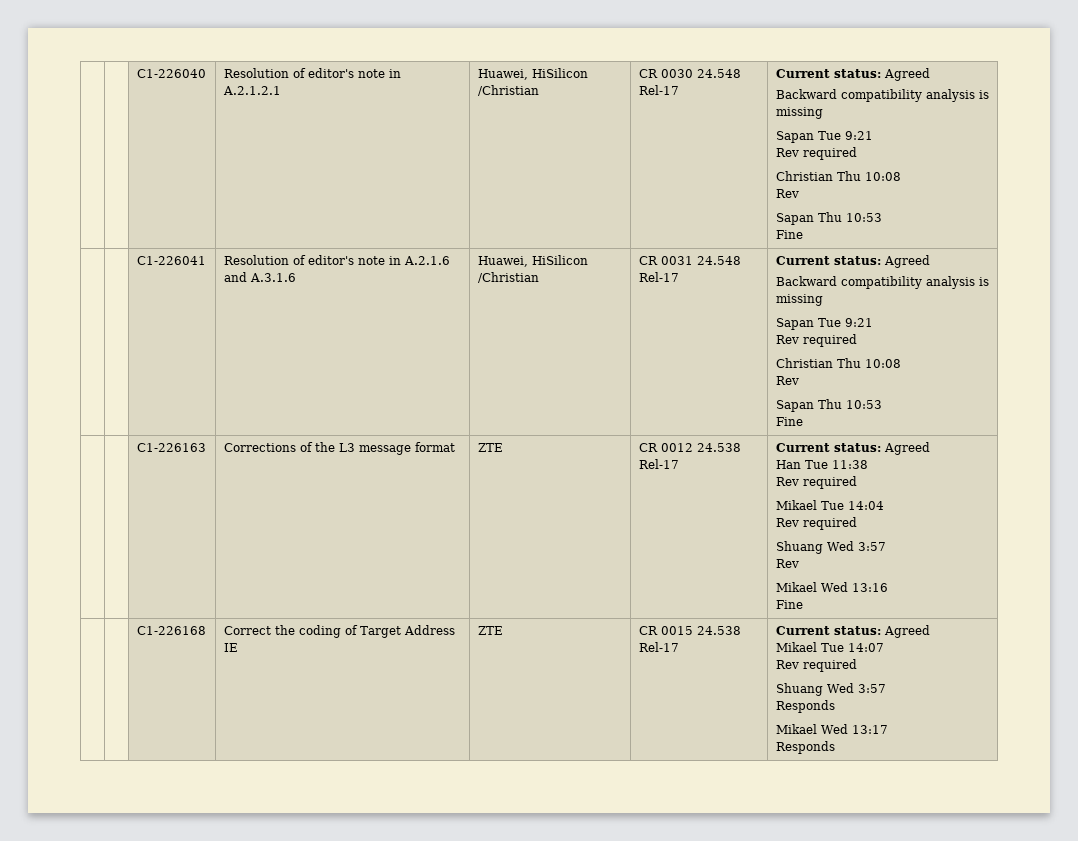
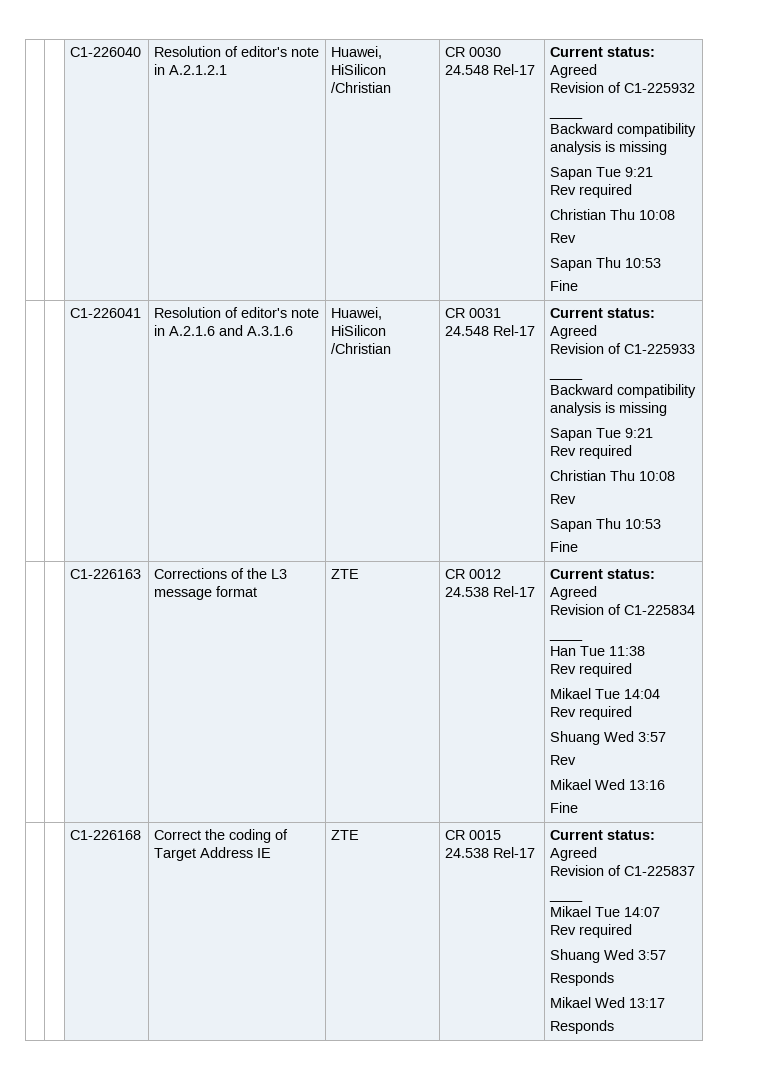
(930, 74) none -> [550,82,696,93] [549,116,584,119] // Revision of C1-225932 // ____
(930, 261) none -> [550,343,696,354] [549,377,584,380] // Revision of C1-225933 // ____
(930, 448) none -> [550,604,696,615] [549,638,584,641] // Revision of C1-225834 // ____
(930, 631) none -> [550,865,696,876] [549,899,584,902] // Revision of C1-225837 // ____

